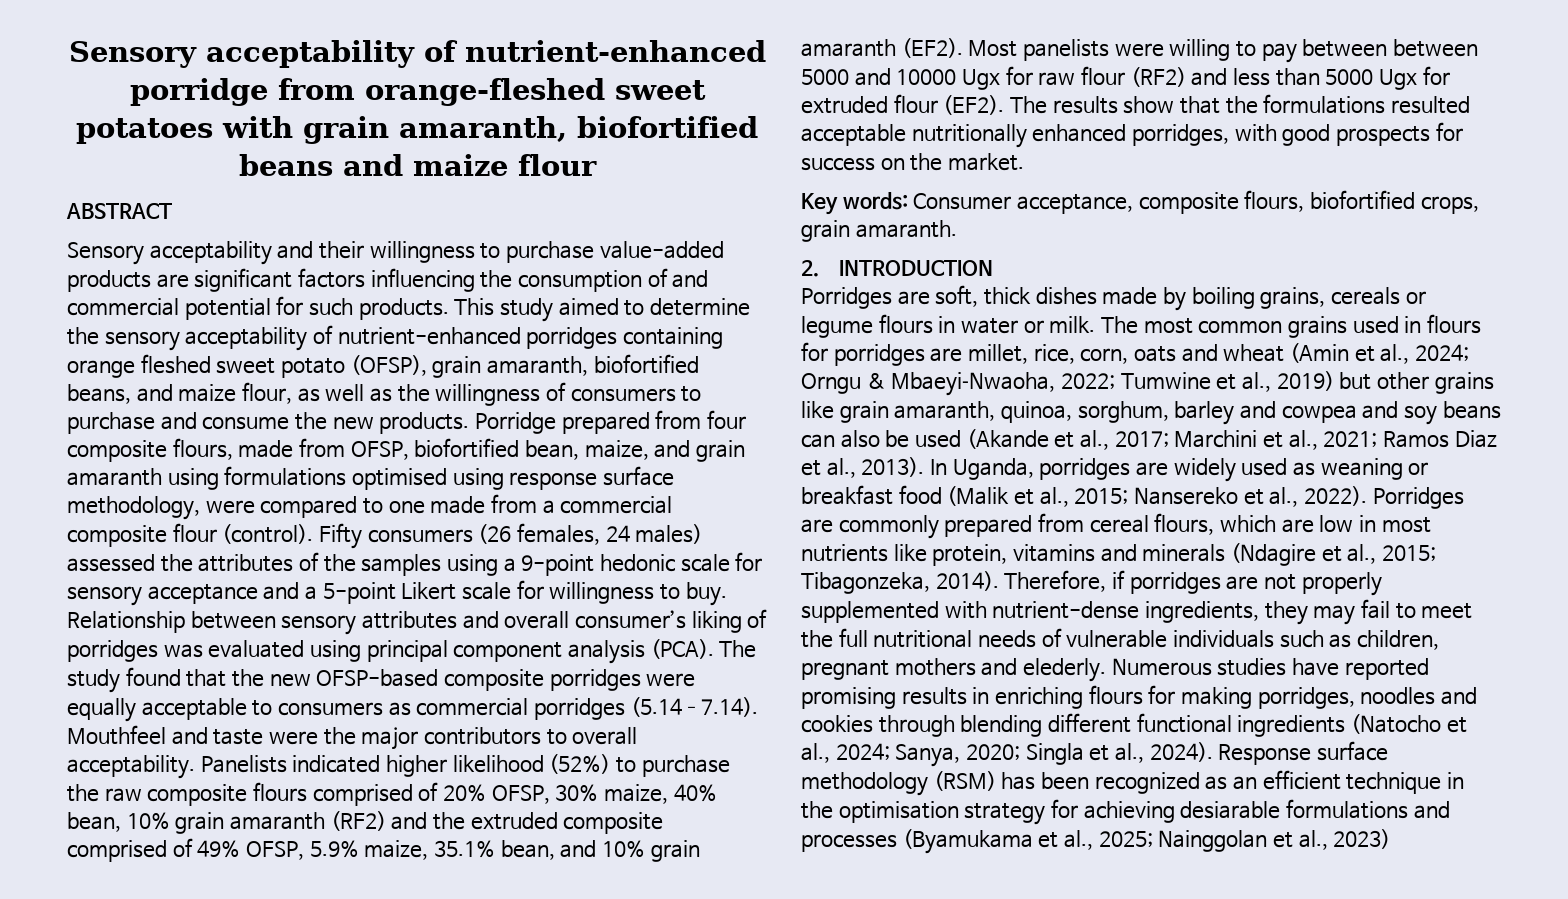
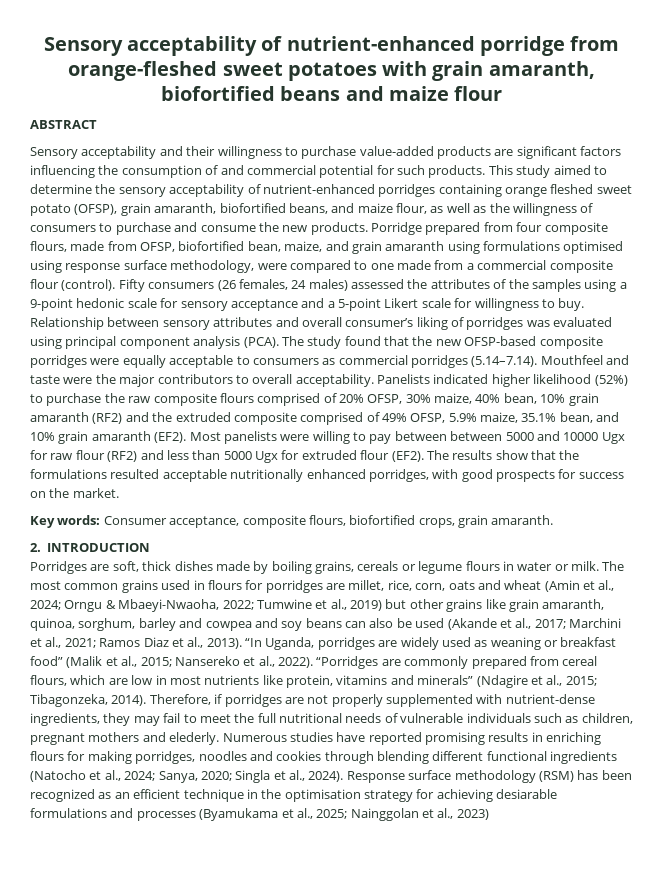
[930,459,948,475] In -> [245,638,262,647] “In
[898,485,942,504] food -> [30,656,63,666] food”
[1372,487,1464,509] Porridges -> [316,656,379,669] “Porridges
[1142,544,1226,562] minerals -> [417,675,474,685] minerals”

